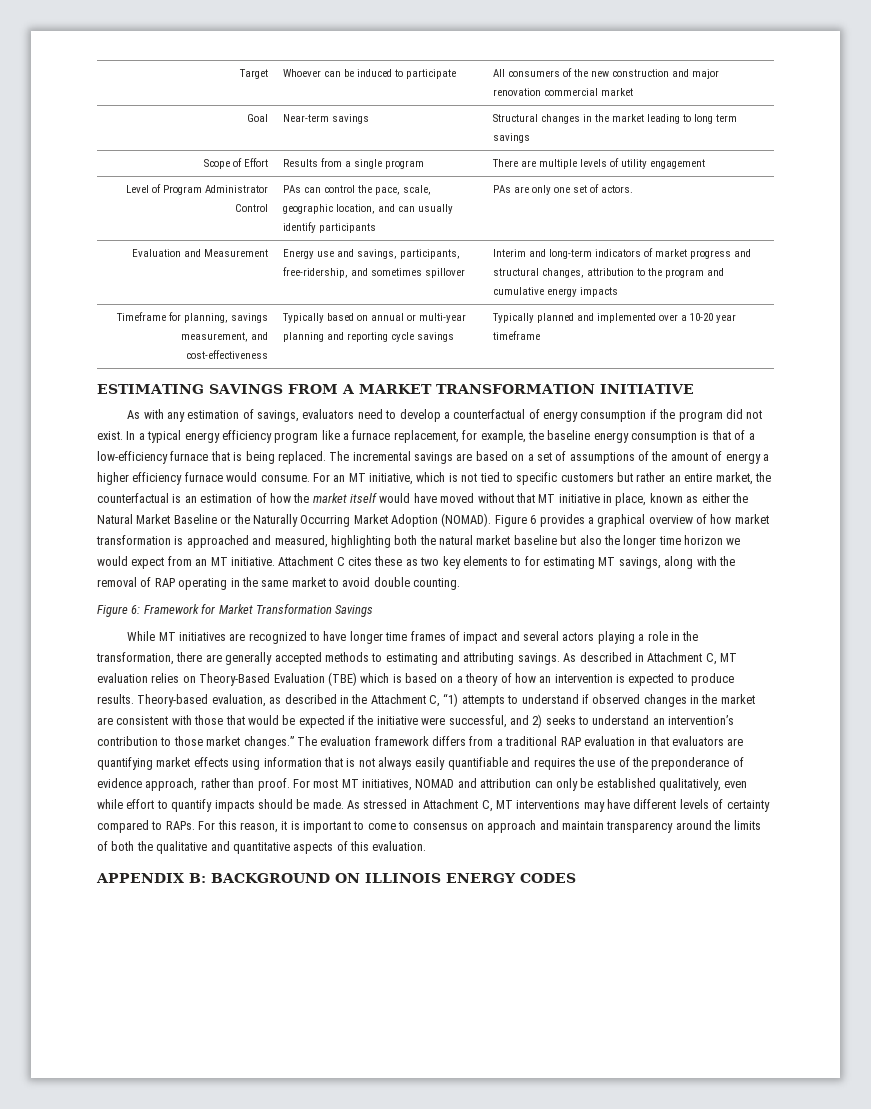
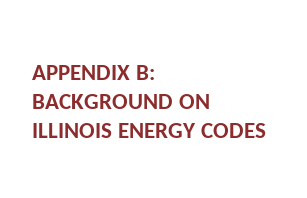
[238,69,268,79] [283,69,457,79] [493,68,720,79] [493,88,634,96] [246,114,268,122] [283,114,370,124] [493,114,738,124] [493,133,531,143] [203,158,268,169] [283,158,425,169] [492,158,706,169] [125,184,268,195] [234,204,268,212] [283,185,432,195] [283,204,454,214] [283,222,377,233] [493,184,634,195] [131,249,268,257] [283,249,461,259] [283,267,466,278] [493,248,752,259] [493,268,725,278] [493,287,619,297] [115,312,268,323] [180,332,268,342] [185,350,268,359] [282,313,467,323] [283,332,455,342] [492,313,737,323] [493,331,541,340] [97,384,694,394] [127,409,763,422] [97,430,755,443] [97,451,769,464] [97,472,771,485] [97,493,748,506] [97,513,769,527] [96,535,741,548] [97,556,735,569] [97,577,461,590] [97,604,374,617] [127,631,699,644] [96,652,737,665] [97,672,735,686] [97,693,755,707] [97,714,735,728] [97,736,744,749] [97,757,744,770] [97,778,748,791] [97,799,770,812] [97,820,761,833] [97,841,427,854] Target | Whoever can be induced to participate | All consumers of the new construction and major renovation commercial market // Goal | Near-term savings | Structural changes in the market leading to long term savings // Scope of Effort | Results from a single program | There are multiple levels of utility engagement // Level of Program Administrator Control | PAs can control the pace, scale, geographic location, and can usually identify participants | PAs are only one set of actors. // Evaluation and Measurement | Energy use and savings, participants, free-ridership, and sometimes spillover | Interim and long-term indicators of market progress and structural changes, attribution to the program and cumulative energy impacts // Timeframe for planning, savings measurement, and cost-effectiveness | Typically based on annual or multi-year planning and reporting cycle savings | Typically planned and implemented over a 10-20 year timeframe // ESTIMATING SAVINGS FROM A MARKET TRANSFORMATION INITIATIVE // As with any estimation of savings, evaluators need to develop a counterfactual of energy consumption if the program did not exist. In a typical energy efficiency program like a furnace replacement, for example, the baseline energy consumption is that of a low-efficiency furnace that is being replaced. The incremental savings are based on a set of assumptions of the amount of energy a higher efficiency furnace would consume. For an MT initiative, which is not tied to specific customers but rather an entire market, the counterfactual is an estimation of how the market itself would have moved without that MT initiative in place, known as either the Natural Market Baseline or the Naturally Occurring Market Adoption (NOMAD). Figure 6 provides a graphical overview of how market transformation is approached and measured, highlighting both the natural market baseline but also the longer time horizon we would expect from an MT initiative. Attachment C cites these as two key elements to for estimating MT savings, along with the removal of RAP operating in the same market to avoid double counting. // Figure 6: Framework for Market Transformation Savings // While MT initiatives are recognized to have longer time frames of impact and several actors playing a role in the transformation, there are generally accepted methods to estimating and attributing savings. As described in Attachment C, MT evaluation relies on Theory-Based Evaluation (TBE) which is based on a theory of how an intervention is expected to produce results. Theory-based evaluation, as described in the Attachment C, “1) attempts to understand if observed changes in the market are consistent with those that would be expected if the initiative were successful, and 2) seeks to understand an intervention’s contribution to those market changes.” The evaluation framework differs from a traditional RAP evaluation in that evaluators are quantifying market effects using information that is not always easily quantifiable and requires the use of the preponderance of evidence approach, rather than proof. For most MT initiatives, NOMAD and attribution can only be established qualitatively, even while effort to quantify impacts should be made. As stressed in Attachment C, MT interventions may have different levels of certainty compared to RAPs. For this reason, it is important to come to consensus on approach and maintain transparency around the limits of both the qualitative and quantitative aspects of this evaluation. // -> (32, 72) none

